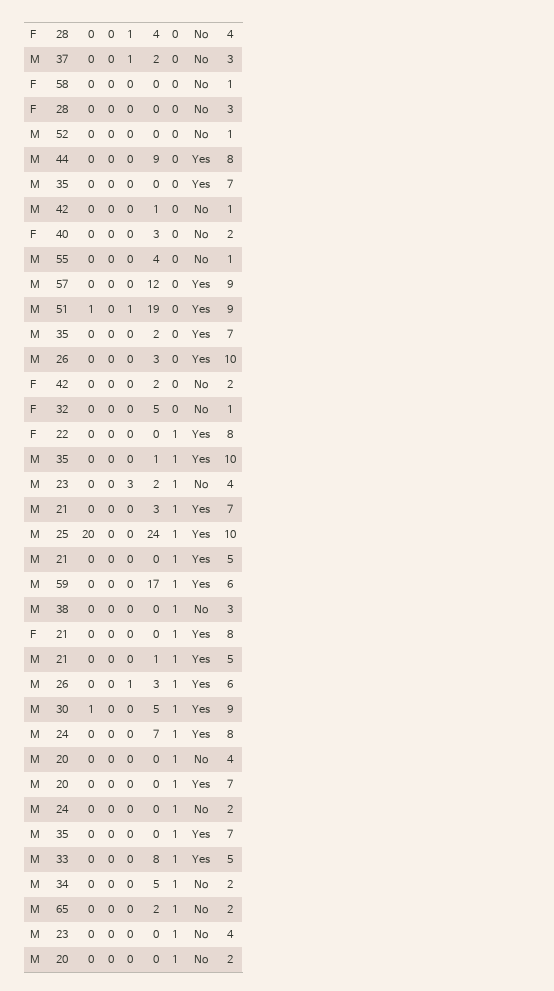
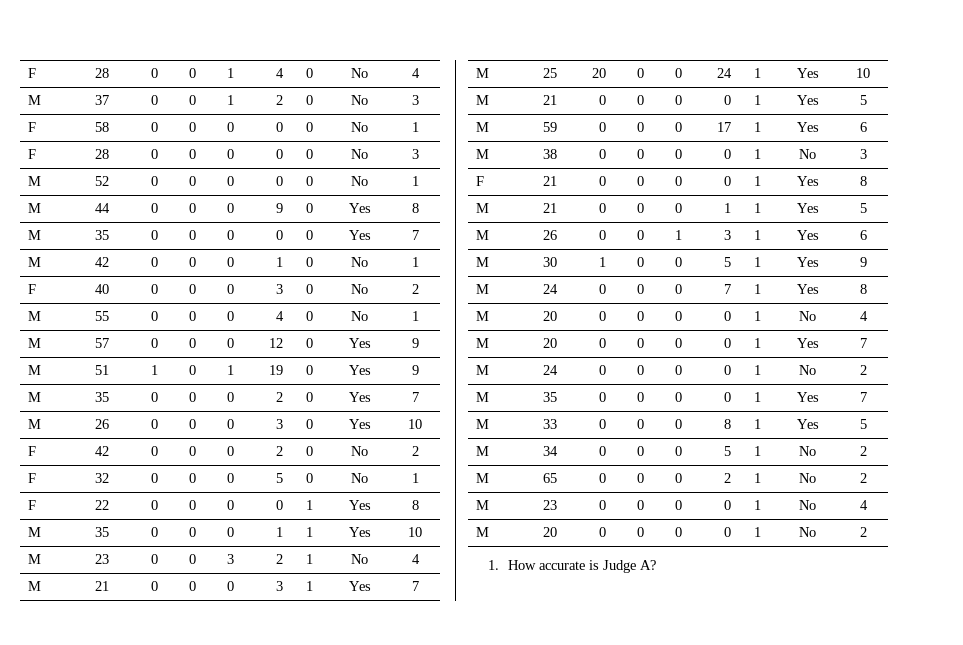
(233, 959) none -> [487,560,656,573] // 1. How accurate is Judge A?

